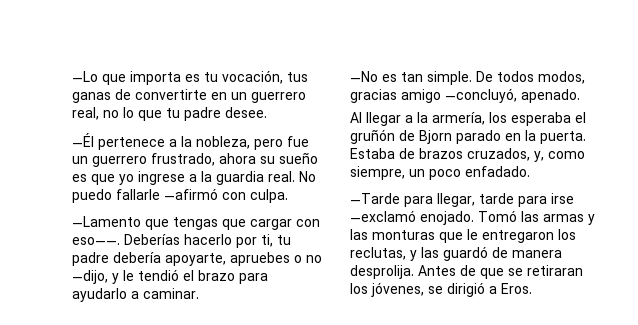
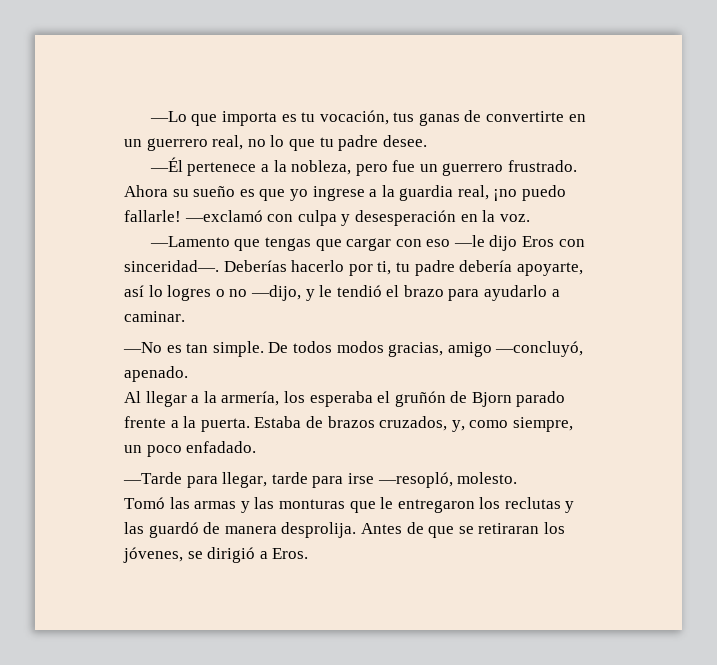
[151,153,256,166] frustrado, ahora -> [508,160,578,172] [124,185,168,197] frustrado. Ahora
[268,171,316,182] [72,188,288,203] real. No puedo fallarle —afirmó con culpa. -> [457,185,567,201] [124,210,530,226] real, ¡no puedo fallarle! —exclamó con culpa y desesperación en la voz.
[72,237,120,245] eso——. -> [426,235,585,251] [124,260,219,272] eso —le dijo Eros con sinceridad—.
[230,252,290,266] apruebes -> [124,285,212,301] así lo logres
[538,71,585,84] [350,89,397,103] modos, gracias -> [336,341,444,357] modos gracias,
[505,133,521,141] en -> [124,416,179,428] frente a
[350,210,474,225] —exclamó enojado. -> [377,472,518,488] —resopló, molesto. //
[350,247,406,260] reclutas, -> [504,497,561,509] reclutas

